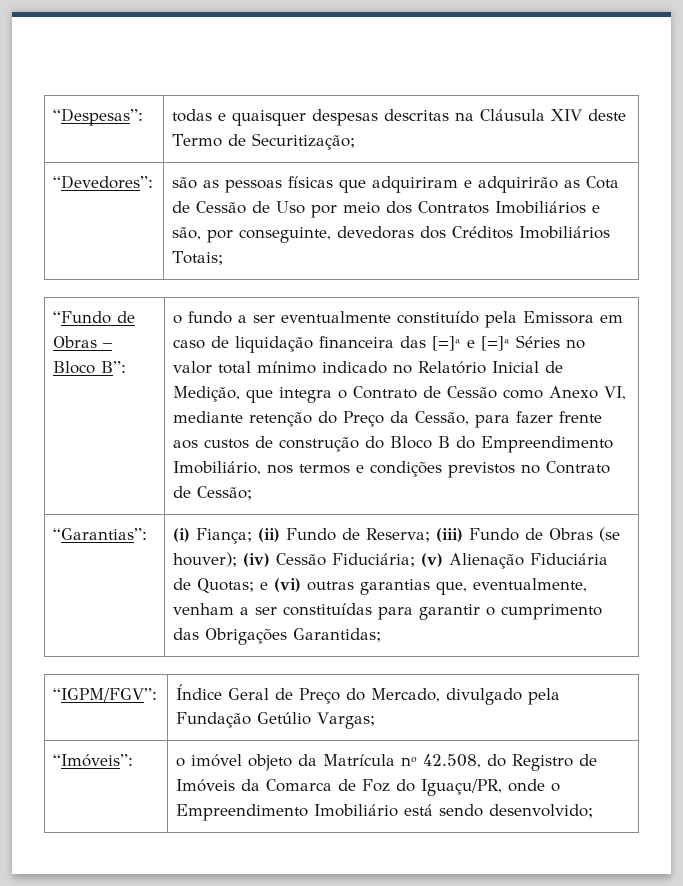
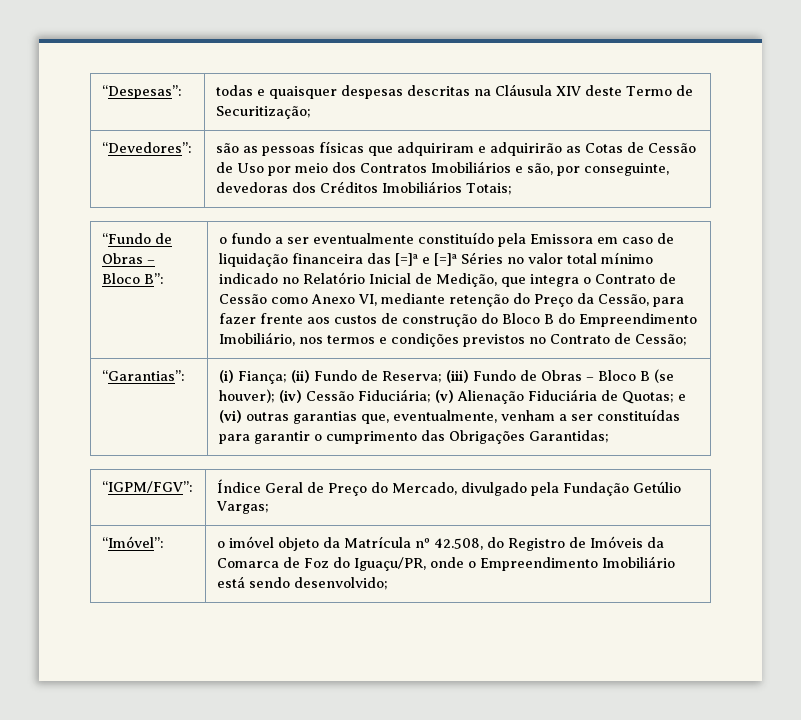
[586,176,620,189] Cota -> [584,143,623,153] Cotas
(594, 534) none -> [585,370,650,381] – Bloco B
[53,754,134,767] “Imóveis”: -> [101,536,164,548] “Imóvel”:

